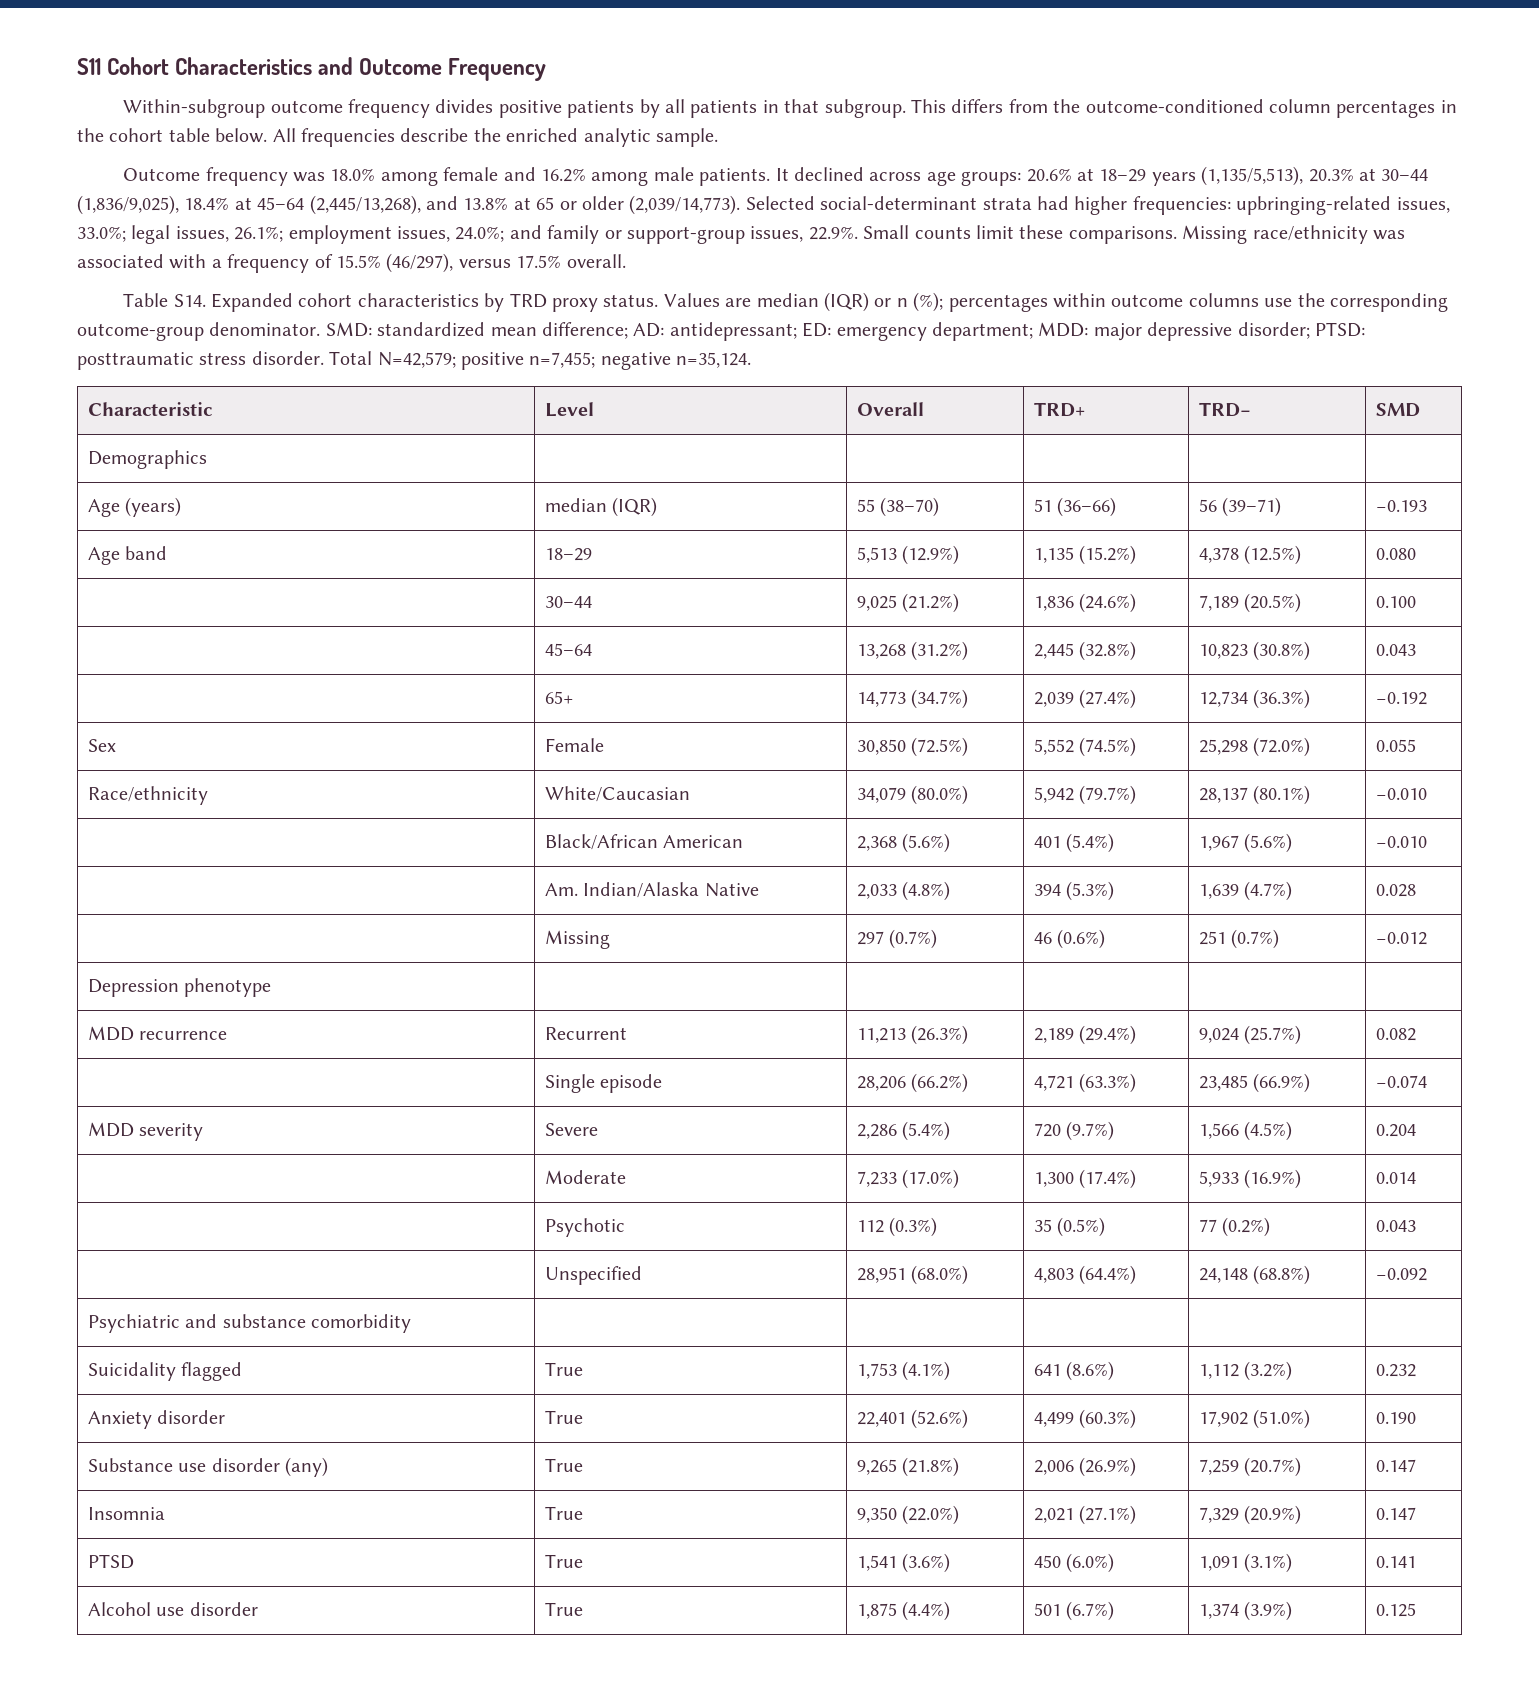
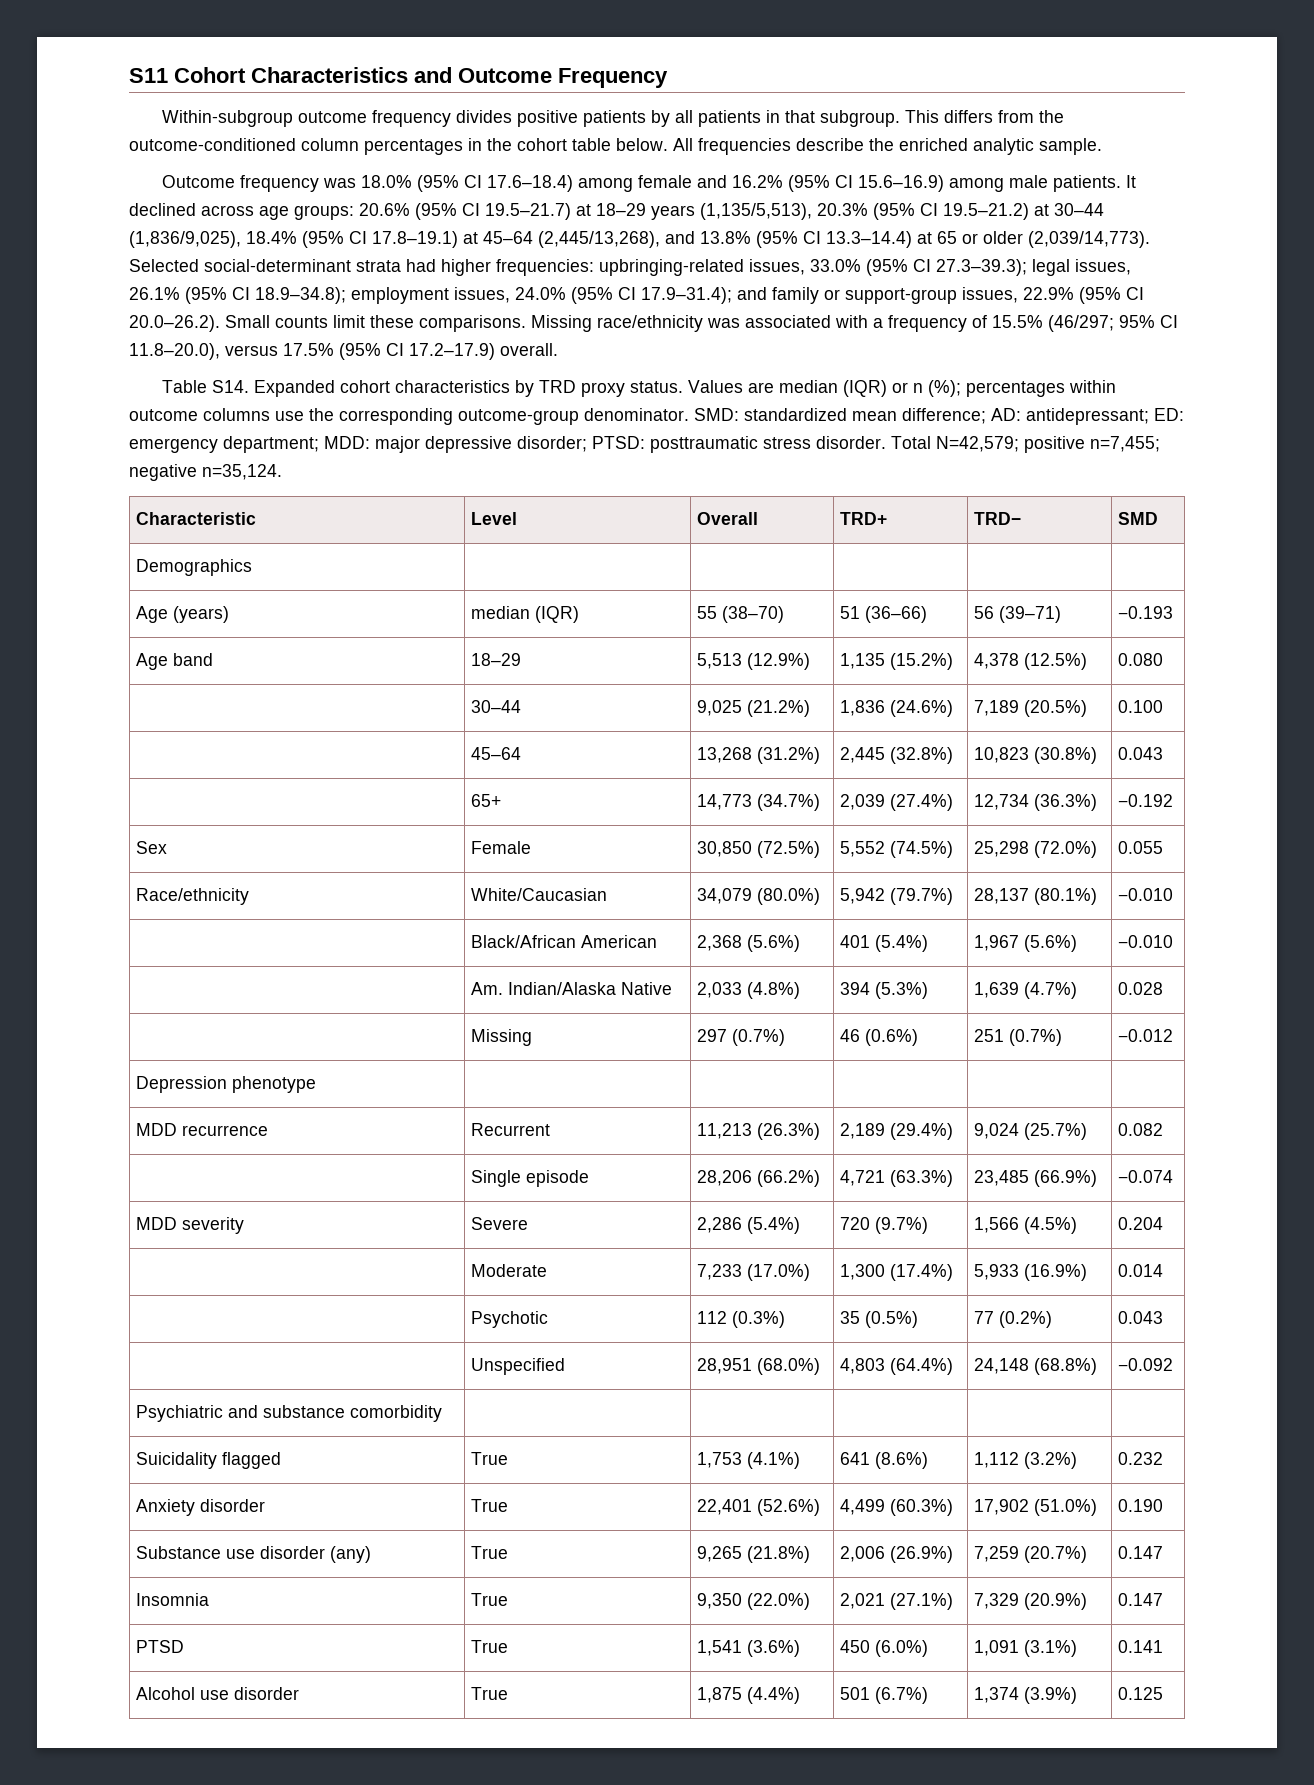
(376, 174) none -> [417,175,574,192] (95% CI 17.6–18.4)
(586, 175) none -> [788,175,945,192] (95% CI 15.6–16.9)
(1072, 175) none -> [415,203,571,220] (95% CI 19.5–21.7)
(1354, 175) none -> [873,203,1029,220] (95% CI 19.5–21.2)
(230, 203) none -> [302,231,458,248] (95% CI 17.8–19.1)
(509, 203) none -> [756,231,912,248] (95% CI 13.3–14.4)
[77,225,505,244] 33.0%; legal issues, 26.1%; employment issues, 24.0%; -> [810,259,1131,276] [129,287,732,304] 33.0% (95% CI 27.3–39.3); legal issues, 26.1% (95% CI 18.9–34.8); employment issues, 24.0% (95% CI 17.9–31.4);
[808,226,858,240] 22.9%. -> [1023,287,1144,304] [129,315,220,332] 22.9% (95% CI 20.0–26.2).
[386,253,562,273] (46/297), versus 17.5% -> [1048,315,1178,332] [129,343,495,360] (46/297; 95% CI 11.8–20.0), versus 17.5% (95% CI 17.2–17.9)

